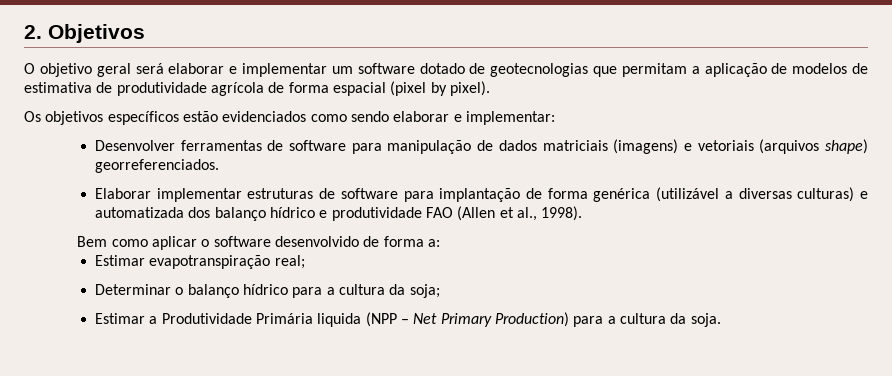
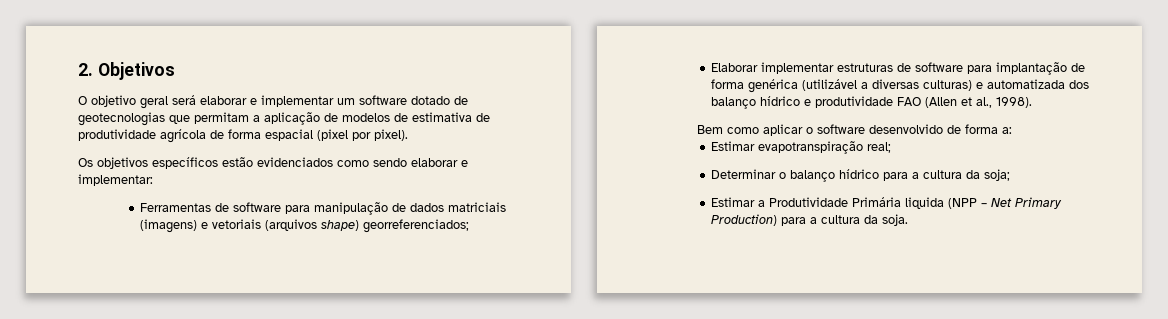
[430,82,447,96] by -> [352,132,371,141] por
[95,140,262,151] Desenvolver ferramentas -> [140,203,212,212] Ferramentas
[95,159,220,173] georreferenciados. -> [363,219,470,233] georreferenciados;

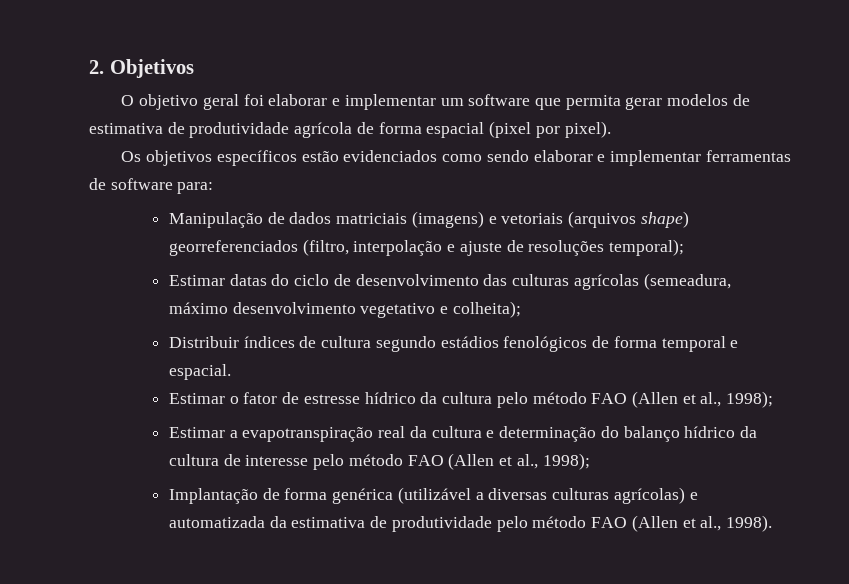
[172,95,196,105] será -> [243,94,264,106] foi
[411,96,468,105] [78,112,338,126] dotado de geotecnologias que permitam a aplicação de -> [534,95,663,110] que permita gerar
[78,174,153,186] [140,202,389,215] implementar: // Ferramentas de software para manipulação -> [609,150,791,166] [89,178,214,194] [168,212,263,228] implementar ferramentas de software para: // Manipulação
[363,219,470,233] [711,62,1068,75] georreferenciados; // Elaborar implementar estruturas de software para implantação -> [168,239,685,256] [168,273,731,290] [168,301,521,318] [168,336,739,352] [168,364,231,380] [168,391,774,408] [168,426,757,442] [168,453,590,470] [168,488,258,504] georreferenciados (filtro, interpolação e ajuste de resoluções temporal); // Estimar datas do ciclo de desenvolvimento das culturas agrícolas (semeadura, máximo desenvolvimento vegetativo e colheita); // Distribuir índices de cultura segundo estádios fenológicos de forma temporal e espacial. // Estimar o fator de estresse hídrico da cultura pelo método FAO (Allen et al., 1998); // Estimar a evapotranspiração real da cultura e determinação do balanço hídrico da cultura de interesse pelo método FAO (Allen et al., 1998); // Implantação
[923,79,1090,91] [711,96,894,109] culturas) e automatizada dos balanço hídrico e produtividade -> [552,487,698,504] [168,516,587,532] culturas agrícolas) e automatizada da estimativa de produtividade pelo método
[696,124,1012,136] [711,141,892,154] [711,169,1011,182] [711,197,1063,209] [711,214,909,226] // Bem como aplicar o software desenvolvido de forma a: // Estimar evapotranspiração real; // Determinar o balanço hídrico para a cultura da soja; // Estimar a Produtividade Primária liquida (NPP – Net Primary Production) para a cultura da soja. -> (772, 523) none

